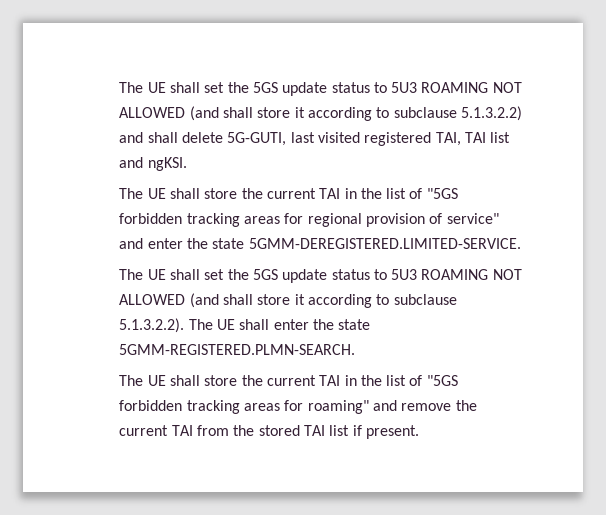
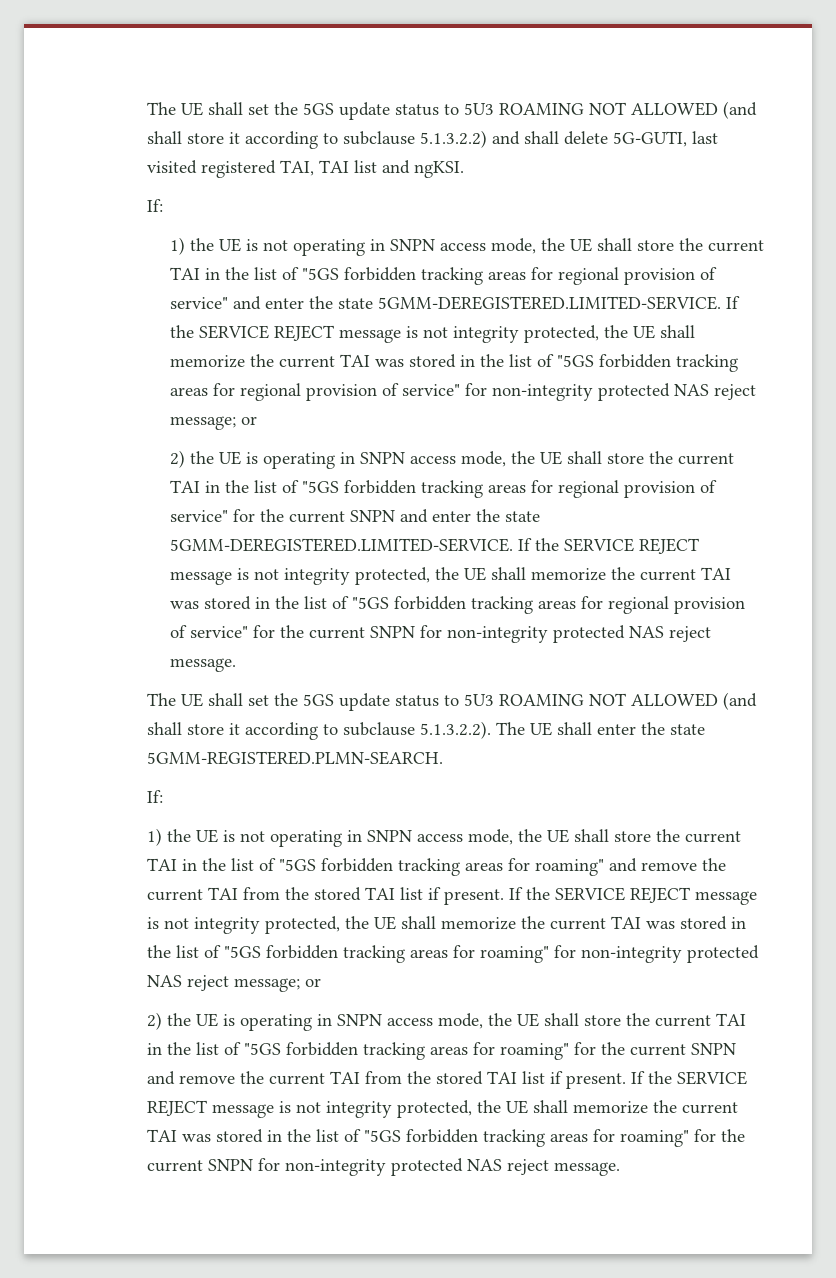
[119,188,144,199] The -> [147,199,164,212] [170,237,566,256] If: // 1) the UE is not operating in SNPN access mode, the
(521, 243) none -> [726,296,741,309] [170,325,696,343] [170,354,739,372] [170,383,757,401] [170,416,258,430] [170,450,735,469] [170,480,718,498] [170,509,541,523] [170,538,700,554] [170,567,732,585] [170,596,746,614] [170,625,712,643] [170,658,237,672] If the SERVICE REJECT message is not integrity protected, the UE shall memorize the current TAI was stored in the list of "5GS forbidden tracking areas for regional provision of service" for non-integrity protected NAS reject message; or // 2) the UE is operating in SNPN access mode, the UE shall store the current TAI in the list of "5GS forbidden tracking areas for regional provision of service" for the current SNPN and enter the state 5GMM-DEREGISTERED.LIMITED-SERVICE. If the SERVICE REJECT message is not integrity protected, the UE shall memorize the current TAI was stored in the list of "5GS forbidden tracking areas for regional provision of service" for the current SNPN for non-integrity protected NAS reject message.
[119,375,144,386] The -> [147,790,164,803] [147,828,543,847] If: // 1) the UE is not operating in SNPN access mode, the
(419, 432) none -> [509,887,758,905] [147,916,747,934] [147,945,760,963] [147,975,322,992] [147,1012,747,1031] [147,1042,737,1060] [147,1071,748,1089] [147,1100,739,1118] [147,1129,746,1147] [147,1158,621,1176] If the SERVICE REJECT message is not integrity protected, the UE shall memorize the current TAI was stored in the list of "5GS forbidden tracking areas for roaming" for non-integrity protected NAS reject message; or // 2) the UE is operating in SNPN access mode, the UE shall store the current TAI in the list of "5GS forbidden tracking areas for roaming" for the current SNPN and remove the current TAI from the stored TAI list if present. If the SERVICE REJECT message is not integrity protected, the UE shall memorize the current TAI was stored in the list of "5GS forbidden tracking areas for roaming" for the current SNPN for non-integrity protected NAS reject message.

